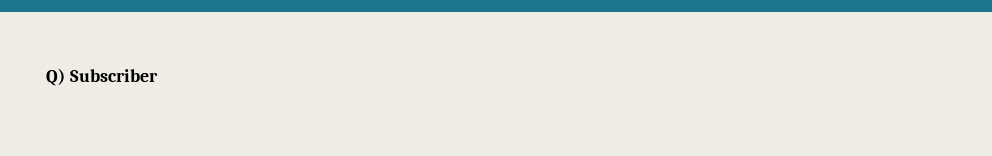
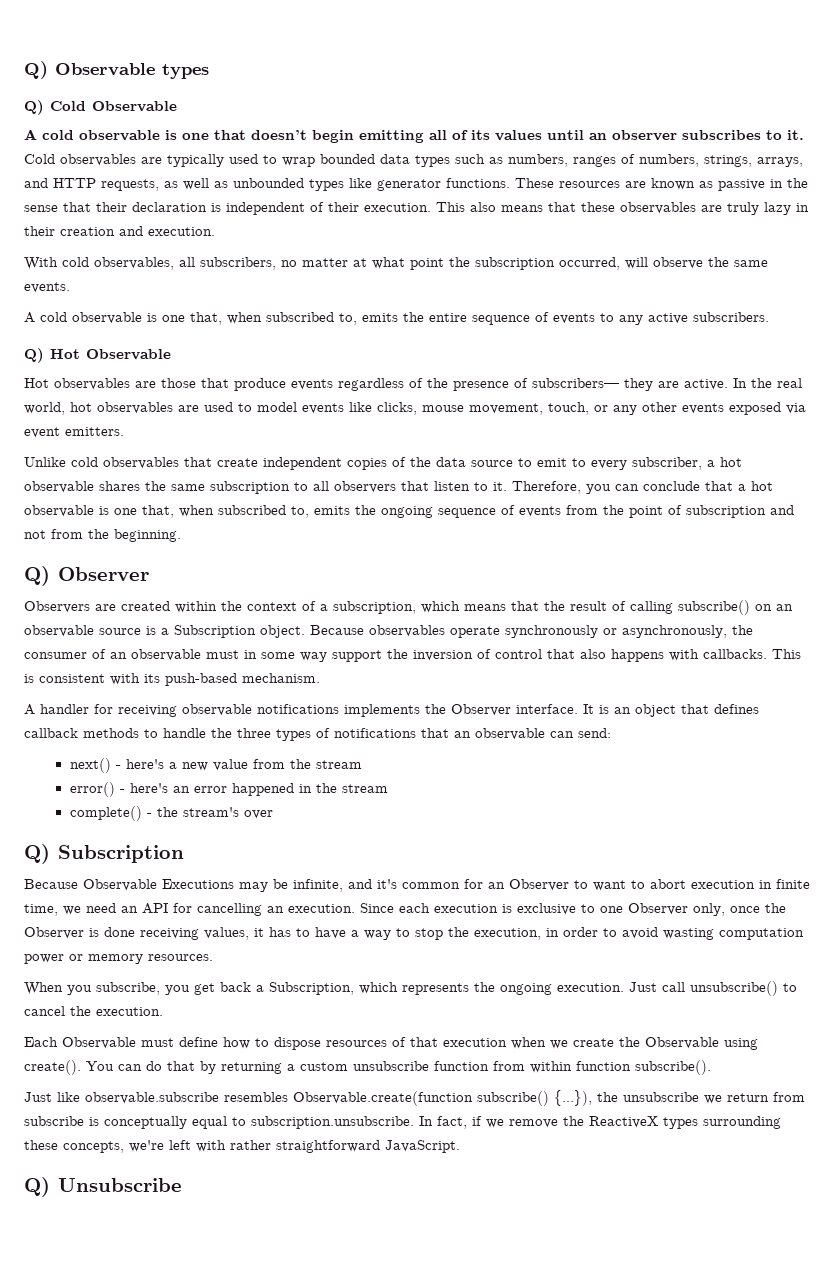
[46,68,158,86] Q) Subscriber -> [24,61,209,79] [24,100,177,115] [24,129,804,143] [24,154,803,167] [24,178,808,191] [24,202,809,215] [24,226,215,236] [24,257,768,270] [24,282,70,293] [24,312,769,325] [24,348,171,363] [24,378,802,391] [24,402,806,415] [24,427,124,438] [24,457,742,470] [24,481,773,494] [24,505,794,518] [24,529,181,542] [24,566,149,586] [24,600,793,615] [24,625,753,638] [24,649,801,662] [24,673,320,686] [24,704,759,717] [24,728,611,741] [69,758,362,773] [69,782,388,797] [69,806,273,821] [24,844,184,864] [24,879,810,892] [24,903,786,916] [24,927,804,940] [24,954,213,964] [24,981,797,996] [24,1006,163,1016] [24,1037,758,1050] [24,1060,711,1075] [24,1090,805,1106] [24,1116,781,1129] [24,1140,460,1153] [24,1177,182,1197] Q) Observable types // Q) Cold Observable // A cold observable is one that doesn’t begin emitting all of its values until an observer subscribes to it. Cold observables are typically used to wrap bounded data types such as numbers, ranges of numbers, strings, arrays, and HTTP requests, as well as unbounded types like generator functions. These resources are known as passive in the sense that their declaration is independent of their execution. This also means that these observables are truly lazy in their creation and execution. // With cold observables, all subscribers, no matter at what point the subscription occurred, will observe the same events. // A cold observable is one that, when subscribed to, emits the entire sequence of events to any active subscribers. // Q) Hot Observable // Hot observables are those that produce events regardless of the presence of subscribers— they are active. In the real world, hot observables are used to model events like clicks, mouse movement, touch, or any other events exposed via event emitters. // Unlike cold observables that create independent copies of the data source to emit to every subscriber, a hot observable shares the same subscription to all observers that listen to it. Therefore, you can conclude that a hot observable is one that, when subscribed to, emits the ongoing sequence of events from the point of subscription and not from the beginning. // Q) Observer // Observers are created within the context of a subscription, which means that the result of calling subscribe() on an observable source is a Subscription object. Because observables operate synchronously or asynchronously, the consumer of an observable must in some way support the inversion of control that also happens with callbacks. This is consistent with its push-based mechanism. // A handler for receiving observable notifications implements the Observer interface. It is an object that defines callback methods to handle the three types of notifications that an observable can send: // next() - here's a new value from the stream // error() - here's an error happened in the stream // complete() - the stream's over // Q) Subscription // Because Observable Executions may be infinite, and it's common for an Observer to want to abort execution in finite time, we need an API for cancelling an execution. Since each execution is exclusive to one Observer only, once the Observer is done receiving values, it has to have a way to stop the execution, in order to avoid wasting computation power or memory resources. // When you subscribe, you get back a Subscription, which represents the ongoing execution. Just call unsubscribe() to cancel the execution. // Each Observable must define how to dispose resources of that execution when we create the Observable using create(). You can do that by returning a custom unsubscribe function from within function subscribe(). // Just like observable.subscribe resembles Observable.create(function subscribe() {...}), the unsubscribe we return from subscribe is conceptually equal to subscription.unsubscribe. In fact, if we remove the ReactiveX types surrounding these concepts, we're left with rather straightforward JavaScript. // Q) Unsubscribe

